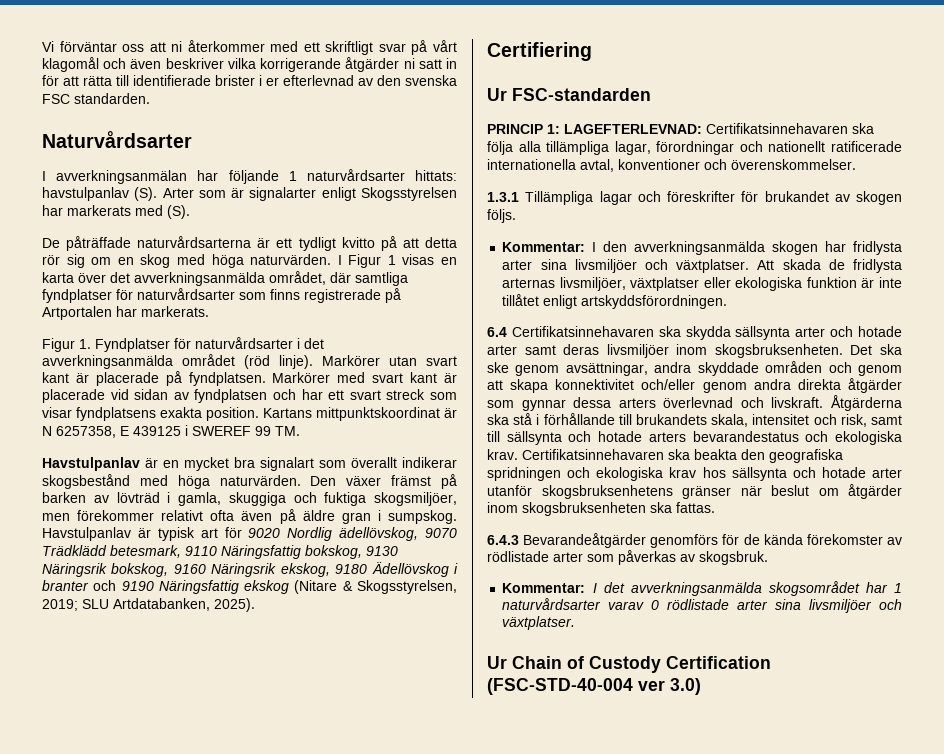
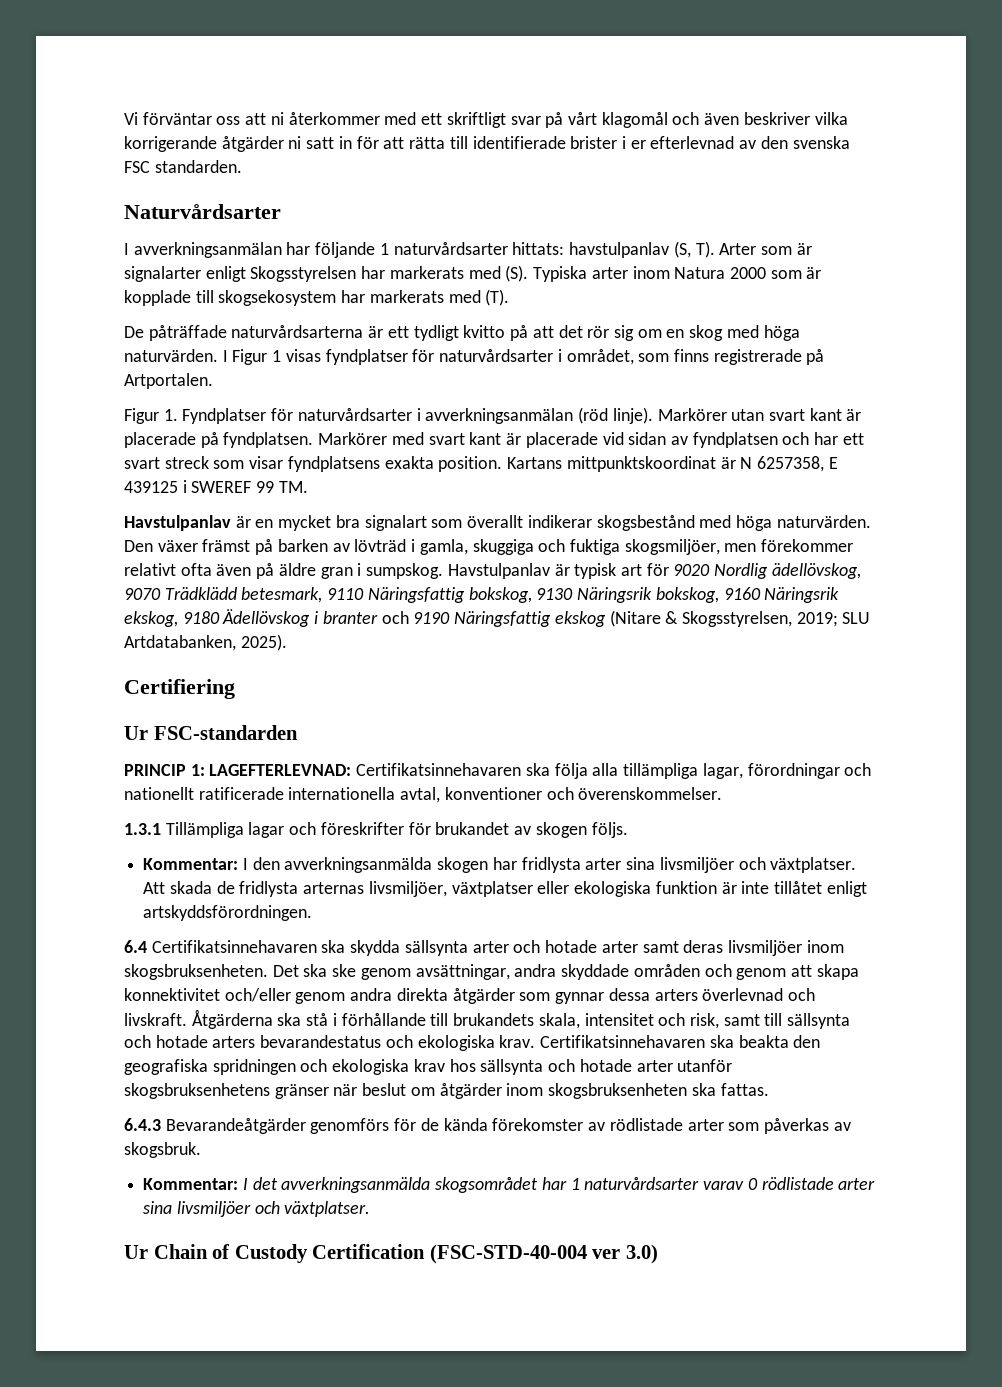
[134,187,158,201] (S). -> [673,241,715,258] (S, T).
(190, 212) none -> [533,266,822,282] [124,289,510,306] Typiska arter inom Natura 2000 som är kopplade till skogsekosystem har markerats med (T).
[424,237,457,248] detta -> [558,325,583,338] det
[440,257,457,265] [42,271,408,286] en karta över det avverkningsanmälda området, där samtliga -> (321, 355) none
(235, 294) none -> [557,349,634,365] i området,
[42,306,209,320] Artportalen har markerats. -> [124,373,213,389] Artportalen.
[304,338,324,349] [42,354,235,369] det avverkningsanmälda området -> [425,408,574,424] avverkningsanmälan

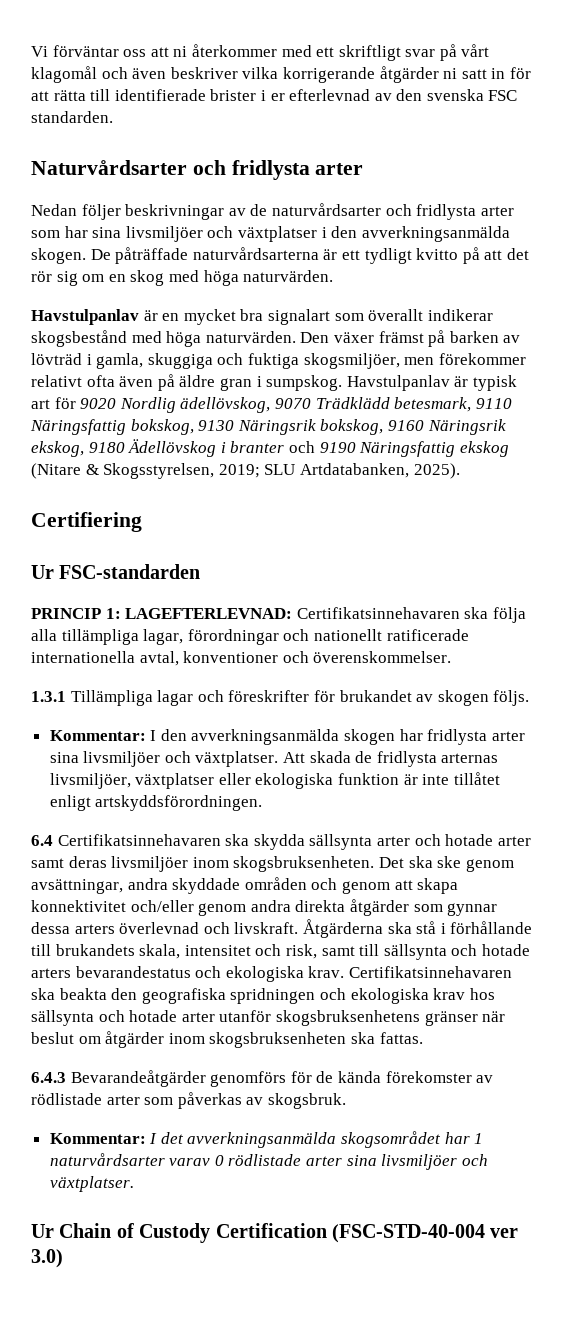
[124,241,812,258] [124,265,822,282] [124,289,510,306] // I avverkningsanmälan har följande 1 naturvårdsarter hittats: havstulpanlav (S, T). Arter som är signalarter enligt Skogsstyrelsen har markerats med (S). Typiska arter inom Natura 2000 som är kopplade till skogsekosystem har markerats med (T). // -> [192,160,364,180] [31,203,514,220] [31,226,510,242] [31,248,86,264] och fridlysta arter // Nedan följer beskrivningar av de naturvårdsarter och fridlysta arter som har sina livsmiljöer och växtplatser i den avverkningsanmälda skogen.
[222,349,825,365] [124,373,213,389] [124,407,862,424] [124,432,864,448] [124,456,838,472] [124,480,308,493] I Figur 1 visas fyndplatser för naturvårdsarter i området, som finns registrerade på Artportalen. // Figur 1. Fyndplatser för naturvårdsarter i avverkningsanmälan (röd linje). Markörer utan svart kant är placerade på fyndplatsen. Markörer med svart kant är placerade vid sidan av fyndplatsen och har ett svart streck som visar fyndplatsens exakta position. Kartans mittpunktskoordinat är N 6257358, E 439125 i SWEREF 99 TM. -> (334, 276) none

